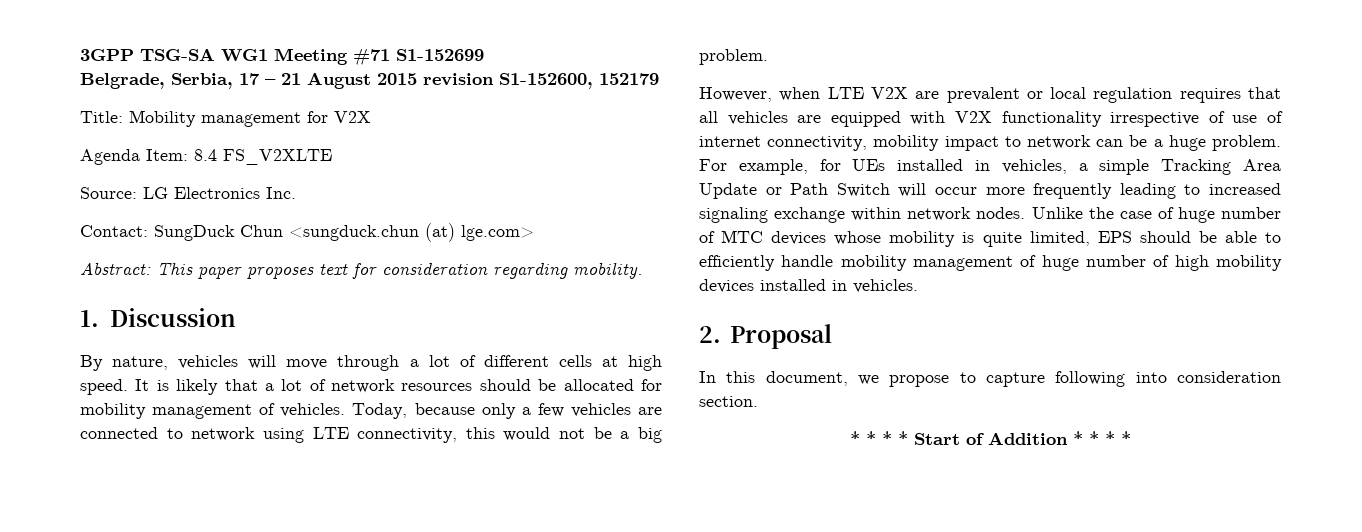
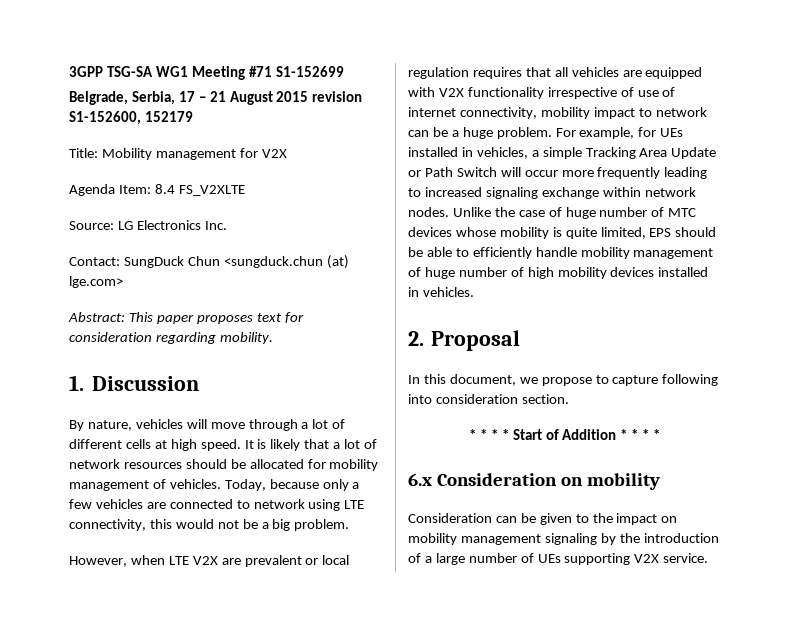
(1131, 438) none -> [408,473,660,490] [408,513,678,525] [408,533,719,545] [408,553,709,565] // 6.x Consideration on mobility // Consideration can be given to the impact on mobility management signaling by the introduction of a large number of UEs supporting V2X service.

